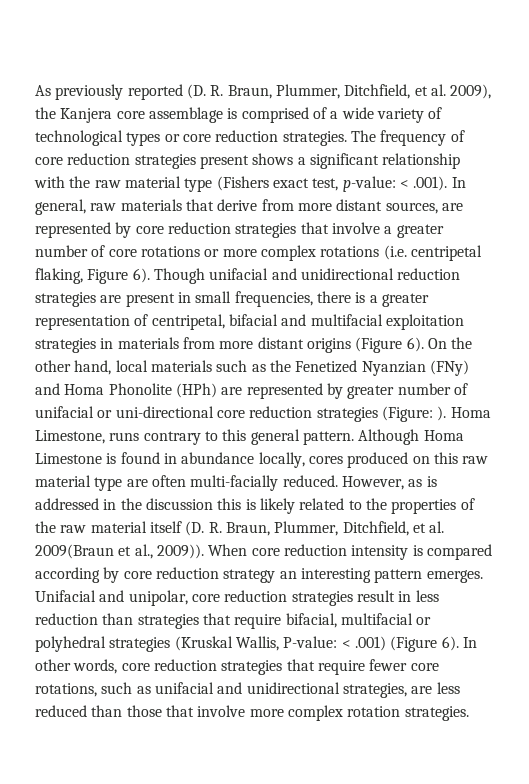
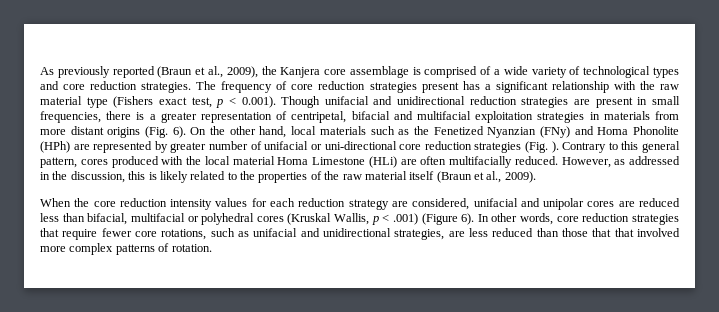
[186,84,446,99] (D. R. Braun, Plummer, Ditchfield, et al. -> [157,66,223,78] (Braun et al.,
[164,134,180,142] or -> [40,81,59,90] and
[252,153,294,165] shows -> [462,81,480,90] has
[342,176,466,192] [35,199,463,215] [35,222,444,238] [35,245,482,261] [35,268,150,284] p-value: < .001). In general, raw materials that derive from more distant sources, are represented by core reduction strategies that involve a greater number of core rotations or more complex rotations (i.e. centripetal flaking, Figure 6). -> [216,96,276,108] p < 0.001).
[355,337,403,353] (Figure -> [145,126,169,138] (Fig.
[381,406,491,422] [35,429,464,445] [35,452,489,468] [35,475,123,491] (Figure: ). Homa Limestone, runs contrary to this general pattern. Although Homa Limestone is found in abundance locally, cores produced on this raw material type -> [524,141,680,153] [40,156,397,168] (Fig. ). Contrary to this general pattern, cores produced with the local material Homa Limestone (HLi)
[190,475,279,491] multi-facially -> [449,156,512,168] multifacially
[426,476,437,487] is -> (626, 162) none
[145,498,213,510] discussion -> [70,171,125,183] discussion,
[185,521,445,536] [35,544,492,560] [35,567,483,583] [35,590,439,606] [35,613,282,629] (D. R. Braun, Plummer, Ditchfield, et al. 2009(Braun et al., 2009)). When core reduction intensity is compared according by core reduction strategy an interesting pattern emerges. Unifacial and unipolar, core reduction strategies result in less reduction than strategies that require -> [436,171,536,183] [40,198,680,210] [40,213,85,222] (Braun et al., 2009). // When the core reduction intensity values for each reduction strategy are considered, unifacial and unipolar cores are reduced less than
[109,637,171,652] strategies -> [256,216,284,222] cores
[283,636,338,648] P-value: -> [371,216,379,225] p
[197,705,469,721] involve more complex rotation strategies. -> [614,228,680,237] [40,243,212,255] that involved more complex patterns of rotation.

